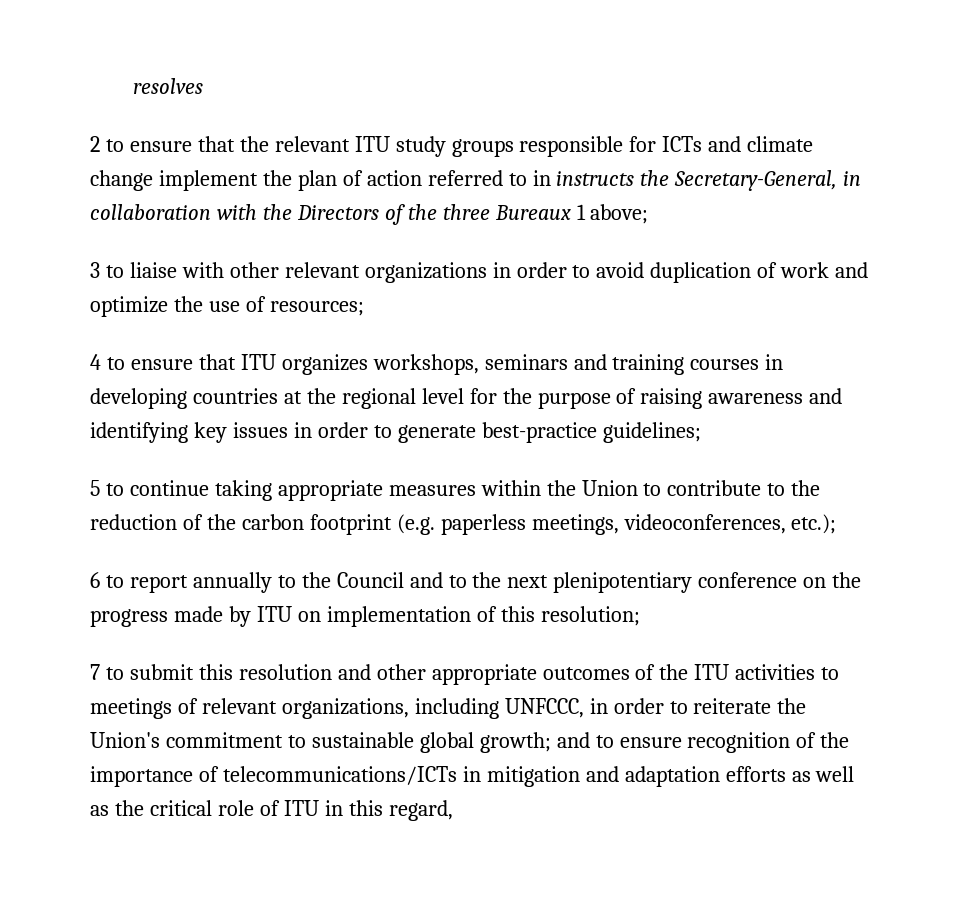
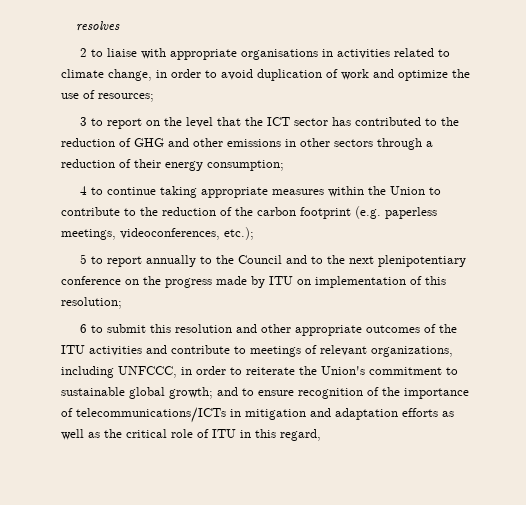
[129,136,814,157] [90,170,862,191] [90,204,649,225] [90,262,487,283] ensure that the relevant ITU study groups responsible for ICTs and climate change implement the plan of action referred to in instructs the Secretary-General, in collaboration with the Directors of the three Bureaux 1 above; // 3 to liaise with other relevant organizations -> [106,48,450,60] [61,69,152,81] liaise with appropriate organisations in activities related to climate change,
[90,354,784,375] [90,388,843,409] [90,422,701,443] [90,480,100,496] 4 to ensure that ITU organizes workshops, seminars and training courses in developing countries at the regional level for the purpose of raising awareness and identifying key issues in order to generate best-practice guidelines; // 5 -> [79,117,459,129] [61,138,433,150] [61,159,284,171] [79,186,87,195] 3 to report on the level that the ICT sector has contributed to the reduction of GHG and other emissions in other sectors through a reduction of their energy consumption; // 4
[90,572,100,588] 6 -> [79,254,87,264] 5
[90,664,100,680] 7 -> [79,324,87,333] 6
(816, 672) none -> [146,345,230,354] and contribute

